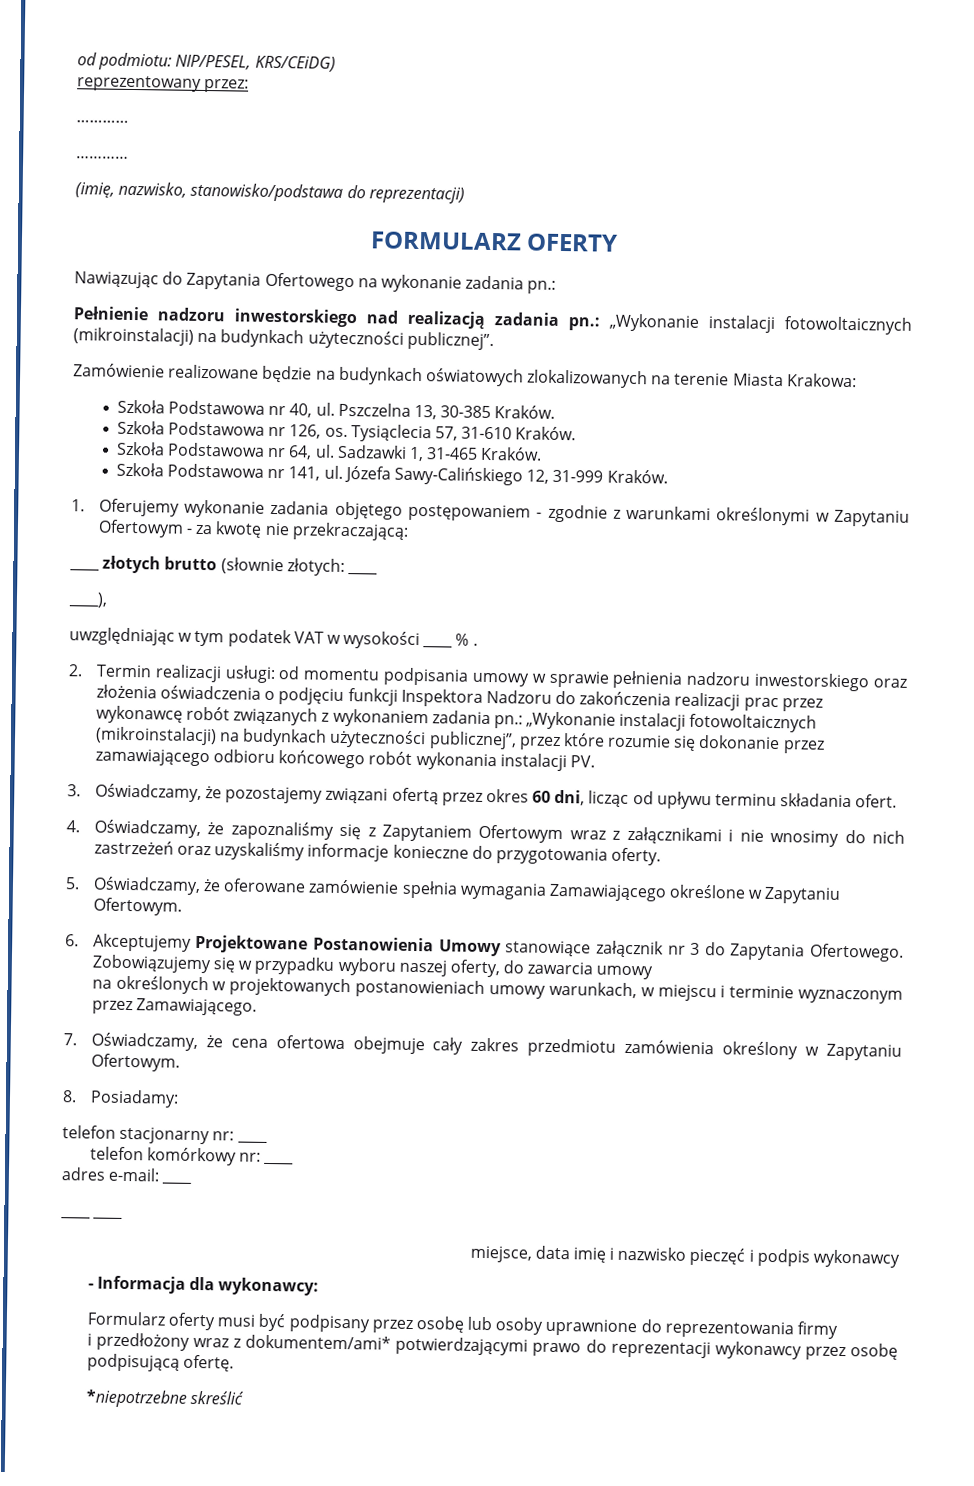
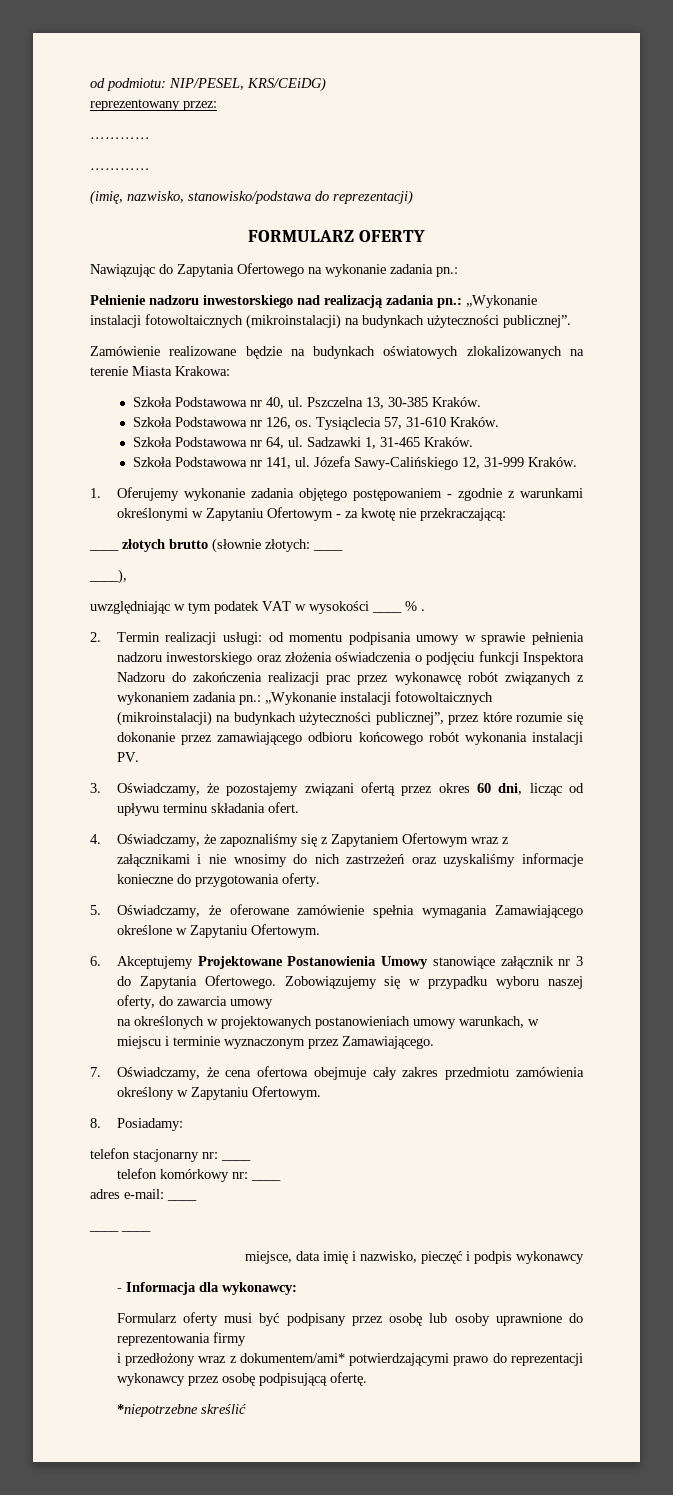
[617,1246,687,1261] nazwisko -> [360,1251,417,1263] nazwisko,

